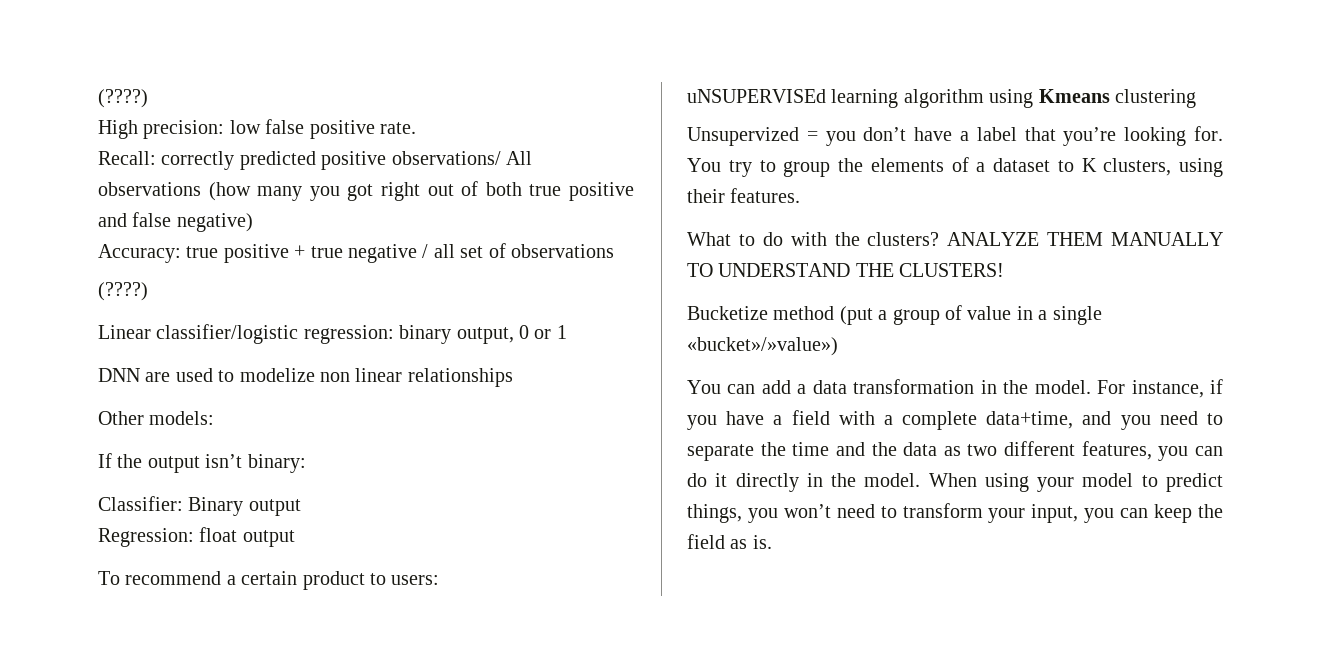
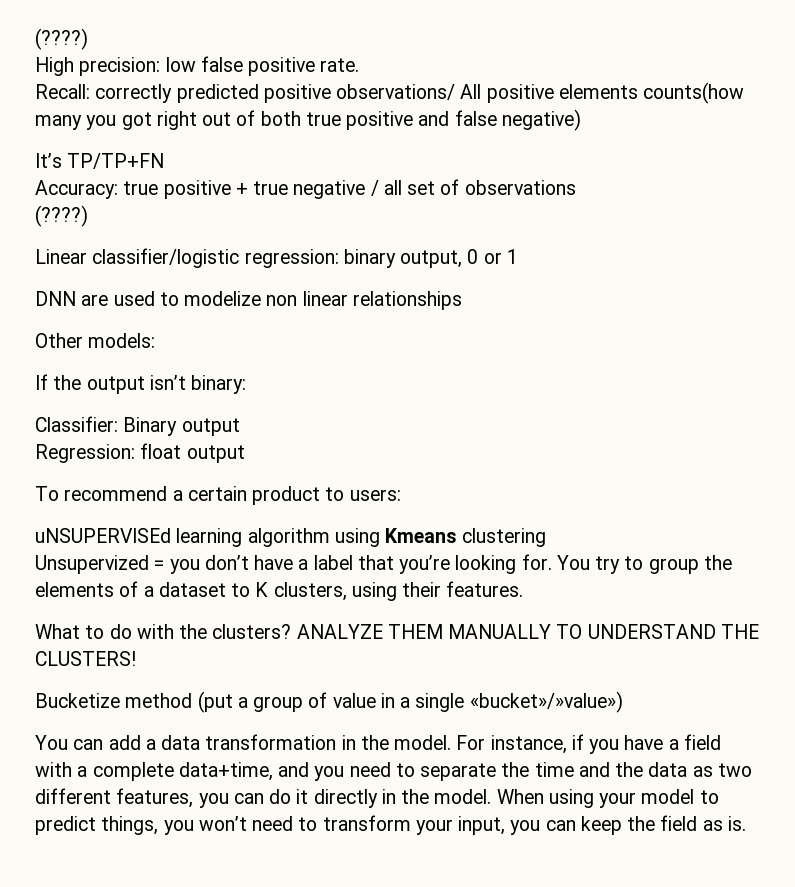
[98,182,251,201] observations (how -> [486,82,745,104] positive elements counts(how
(253, 222) none -> [35,153,165,169] // It’s TP/TP+FN

